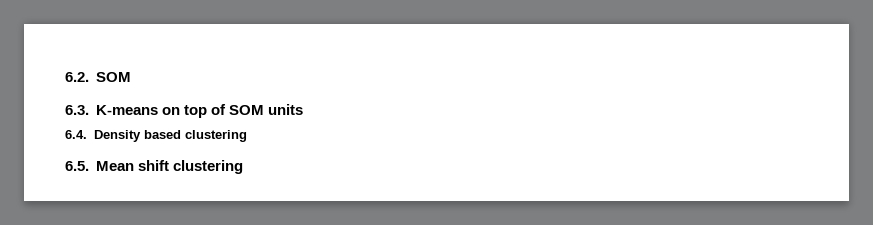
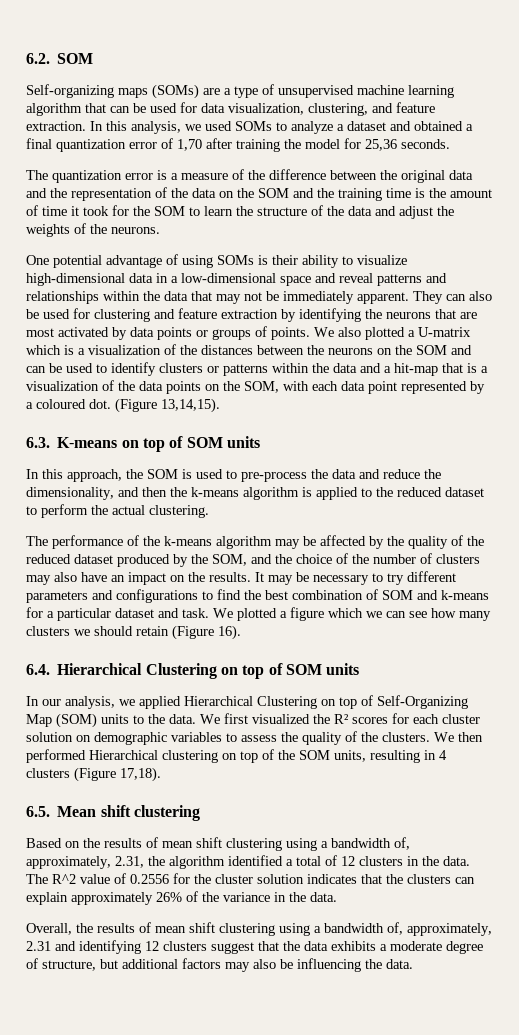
(131, 77) none -> [26,84,454,99] [26,102,435,116] [26,121,473,134] [26,138,450,152] [26,169,473,183] [26,187,492,201] [26,205,454,219] [26,223,160,237] [26,254,407,268] [26,273,447,286] [26,291,492,304] [26,308,477,322] [26,326,471,340] [26,344,472,355] [26,362,488,376] [26,380,485,394] [26,398,220,413] // Self-organizing maps (SOMs) are a type of unsupervised machine learning algorithm that can be used for data visualization, clustering, and feature extraction. In this analysis, we used SOMs to analyze a dataset and obtained a final quantization error of 1,70 after training the model for 25,36 seconds. // The quantization error is a measure of the difference between the original data and the representation of the data on the SOM and the training time is the amount of time it took for the SOM to learn the structure of the data and adjust the weights of the neurons. // One potential advantage of using SOMs is their ability to visualize high-dimensional data in a low-dimensional space and reveal patterns and relationships within the data that may not be immediately apparent. They can also be used for clustering and feature extraction by identifying the neurons that are most activated by data points or groups of points. We also plotted a U-matrix which is a visualization of the distances between the neurons on the SOM and can be used to identify clusters or patterns within the data and a hit-map that is a visualization of the data points on the SOM, with each data point represented by a coloured dot. (Figure 13,14,15).
[65,130,247,142] [65,160,243,174] 6.4. Density based clustering // 6.5. Mean shift clustering -> [26,469,441,482] [26,487,484,500] [26,504,209,518] [26,535,484,549] [26,553,480,567] [26,571,456,585] [26,589,489,603] [26,607,491,621] [26,625,241,640] [26,663,360,679] [26,695,468,709] [26,713,480,728] [26,731,483,745] [26,749,447,763] [26,767,161,782] [26,805,200,821] [26,837,410,851] [26,855,470,869] [26,873,475,884] [26,891,337,905] [26,922,492,936] [26,940,483,954] [26,958,413,972] In this approach, the SOM is used to pre-process the data and reduce the dimensionality, and then the k-means algorithm is applied to the reduced dataset to perform the actual clustering. // The performance of the k-means algorithm may be affected by the quality of the reduced dataset produced by the SOM, and the choice of the number of clusters may also have an impact on the results. It may be necessary to try different parameters and configurations to find the best combination of SOM and k-means for a particular dataset and task. We plotted a figure which we can see how many clusters we should retain (Figure 16). // 6.4. Hierarchical Clustering on top of SOM units // In our analysis, we applied Hierarchical Clustering on top of Self-Organizing Map (SOM) units to the data. We first visualized the R² scores for each cluster solution on demographic variables to assess the quality of the clusters. We then performed Hierarchical clustering on top of the SOM units, resulting in 4 clusters (Figure 17,18). // 6.5. Mean shift clustering // Based on the results of mean shift clustering using a bandwidth of, approximately, 2.31, the algorithm identified a total of 12 clusters in the data. The R^2 value of 0.2556 for the cluster solution indicates that the clusters can explain approximately 26% of the variance in the data. // Overall, the results of mean shift clustering using a bandwidth of, approximately, 2.31 and identifying 12 clusters suggest that the data exhibits a moderate degree of structure, but additional factors may also be influencing the data.

